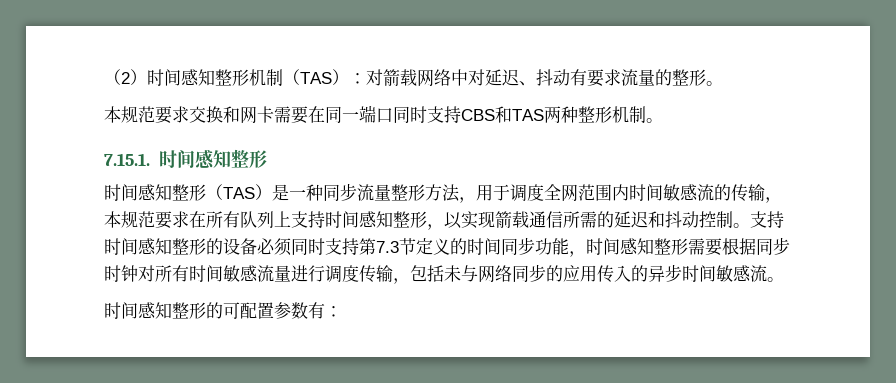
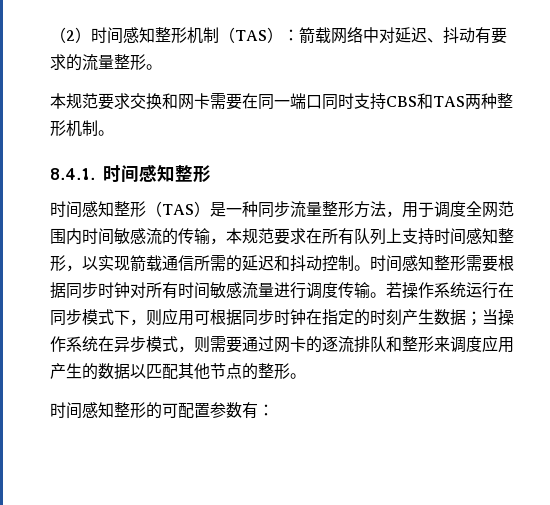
[366,69,383,86] 对 -> (299, 35) none
[621,69,672,86] 流量的 -> [66,54,114,71] 的流量
[104,153,150,166] 7.15.1. -> [50,168,95,180] 8.4.1.
[750,211,784,228] [104,237,586,257] 支持时间感知整形的设备必须同时支持第7.3节定义的时间同步功能， -> (370, 268) none
[393,264,767,284] ，包括未与网络同步的应用传入的异步时间敏感流 -> [370,282,514,299] [50,308,514,326] [50,335,514,353] [50,363,290,380] 。若操作系统运行在同步模式下，则应用可根据同步时钟在指定的时刻产生数据；当操作系统在异步模式，则需要通过网卡的逐流排队和整形来调度应用产生的数据以匹配其他节点的整形

